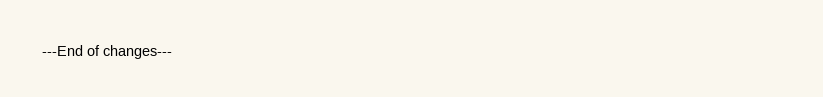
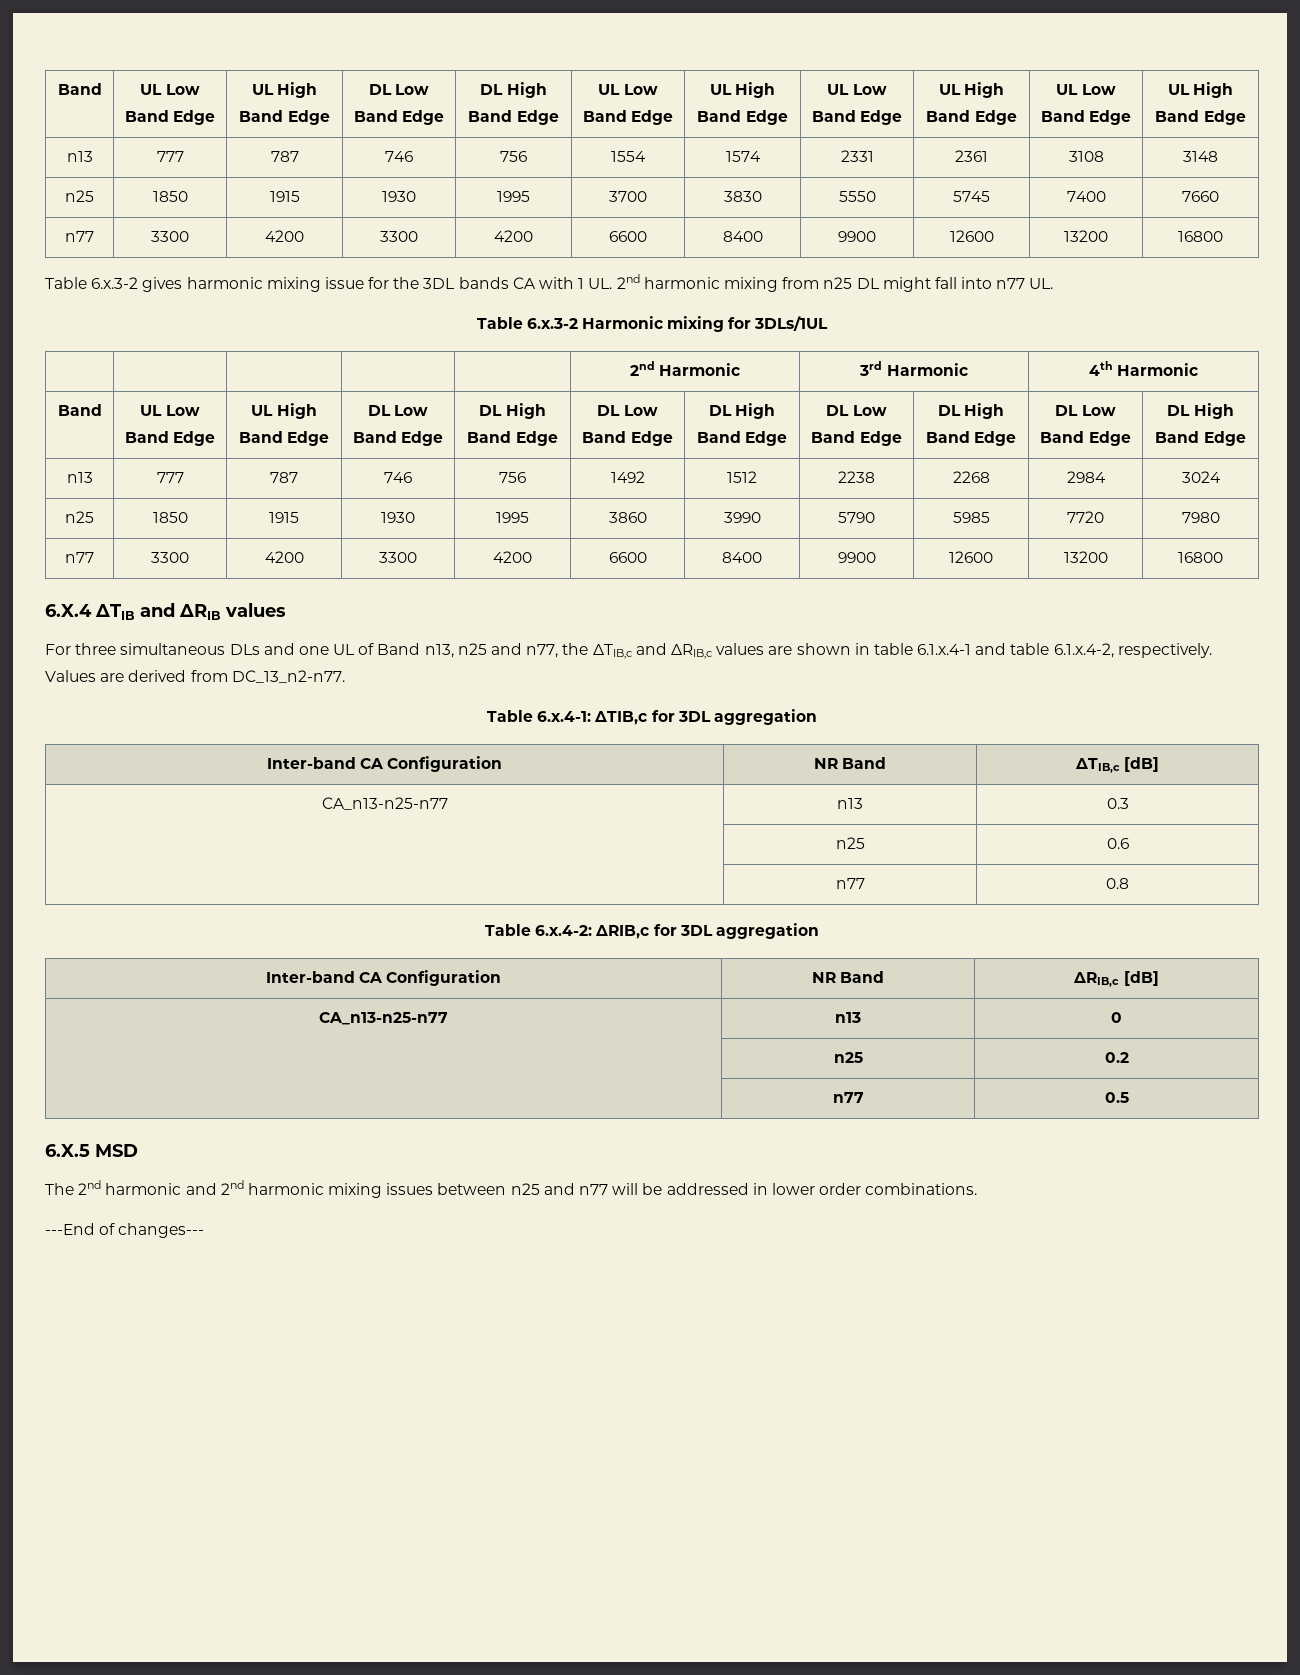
(42, 50) none -> [57,83,102,95] [140,84,200,95] [124,110,216,125] [251,82,318,98] [239,110,330,125] [368,84,430,95] [353,110,445,125] [480,82,547,98] [468,110,559,125] [598,84,658,95] [582,110,674,125] [709,82,776,98] [697,110,788,125] [827,84,887,95] [811,110,903,125] [938,82,1005,98] [926,110,1017,125] [1056,84,1116,95] [1040,110,1132,125] [1167,82,1234,98] [1155,110,1246,125] [66,151,93,162] [156,151,184,162] [270,151,299,162] [385,151,413,162] [500,151,527,162] [611,151,646,162] [725,151,761,162] [840,150,874,162] [955,150,988,162] [1068,151,1104,162] [1183,151,1218,162] [65,190,94,202] [152,191,188,202] [269,191,300,202] [382,191,416,202] [497,191,530,202] [609,191,647,202] [723,191,762,202] [838,191,876,202] [953,191,990,202] [1066,191,1106,202] [1182,191,1219,202] [65,231,94,242] [151,231,189,242] [265,230,304,242] [380,231,418,242] [494,230,533,242] [609,231,647,242] [722,231,763,242] [838,231,876,242] [949,230,994,242] [1064,230,1108,242] [1178,231,1223,242] [45,274,1054,292] [476,316,829,332] [629,361,741,376] [859,361,968,376] [1088,361,1199,376] [57,404,102,416] [140,405,200,416] [124,431,216,446] [251,403,317,419] [238,431,330,446] [367,405,429,416] [352,431,444,446] [479,403,546,419] [467,431,558,446] [597,405,658,416] [582,431,673,446] [708,403,776,419] [696,431,788,446] [826,405,887,416] [811,431,902,446] [937,403,1005,419] [925,431,1017,446] [1055,405,1116,416] [1040,431,1131,446] [1167,403,1234,419] [1155,431,1246,446] [66,472,93,483] [156,472,184,483] [270,472,298,483] [384,472,412,483] [499,472,526,483] [610,471,645,483] [727,471,757,483] [838,471,875,483] [952,471,990,483] [1066,471,1106,483] [1181,471,1221,483] [65,511,94,523] [152,512,188,523] [269,512,299,523] [381,512,415,523] [496,512,529,523] [608,512,647,523] [723,512,761,523] [838,512,875,523] [952,512,990,523] [1067,511,1104,523] [1181,512,1220,523] [65,552,94,563] [151,552,189,563] [264,551,304,563] [379,552,417,563] [493,551,532,563] [608,552,647,563] [722,552,762,563] [837,552,876,563] [949,551,993,563] [1063,551,1108,563] [1178,552,1223,563] [45,603,286,620] [45,643,1212,659] [45,670,345,683] [487,709,817,725] [266,756,503,772] [813,757,887,769] [1074,757,1160,773] [321,797,448,810] [837,798,863,809] [1106,798,1129,809] [835,837,865,849] [1106,838,1129,849] [835,878,865,889] [1106,878,1129,889] [485,923,819,939] [265,970,502,986] [811,971,885,983] [1073,971,1159,987] [319,1012,448,1025] [835,1012,861,1023] [1111,1012,1122,1023] [833,1052,863,1063] [1104,1052,1129,1063] [832,1092,864,1103] [1104,1092,1129,1103] [45,1144,138,1157] [45,1180,978,1198] Band | UL Low Band Edge | UL High Band Edge | DL Low Band Edge | DL High Band Edge | UL Low Band Edge | UL High Band Edge | UL Low Band Edge | UL High Band Edge | UL Low Band Edge | UL High Band Edge // n13 | 777 | 787 | 746 | 756 | 1554 | 1574 | 2331 | 2361 | 3108 | 3148 // n25 | 1850 | 1915 | 1930 | 1995 | 3700 | 3830 | 5550 | 5745 | 7400 | 7660 // n77 | 3300 | 4200 | 3300 | 4200 | 6600 | 8400 | 9900 | 12600 | 13200 | 16800 // Table 6.x.3-2 gives harmonic mixing issue for the 3DL bands CA with 1 UL. 2nd harmonic mixing from n25 DL might fall into n77 UL. // Table 6.x.3-2 Harmonic mixing for 3DLs/1UL // | | | | | 2nd Harmonic | 3rd Harmonic | 4th Harmonic // Band | UL Low Band Edge | UL High Band Edge | DL Low Band Edge | DL High Band Edge | DL Low Band Edge | DL High Band Edge | DL Low Band Edge | DL High Band Edge | DL Low Band Edge | DL High Band Edge // n13 | 777 | 787 | 746 | 756 | 1492 | 1512 | 2238 | 2268 | 2984 | 3024 // n25 | 1850 | 1915 | 1930 | 1995 | 3860 | 3990 | 5790 | 5985 | 7720 | 7980 // n77 | 3300 | 4200 | 3300 | 4200 | 6600 | 8400 | 9900 | 12600 | 13200 | 16800 // 6.X.4 ∆TIB and ∆RIB values // For three simultaneous DLs and one UL of Band n13, n25 and n77, the ΔTIB,c and ΔRIB,c values are shown in table 6.1.x.4-1 and table 6.1.x.4-2, respectively. Values are derived from DC_13_n2-n77. // Table 6.x.4-1: ΔTIB,c for 3DL aggregation // Inter-band CA Configuration | NR Band | ΔTIB,c [dB] // CA_n13-n25-n77 | n13 | 0.3 // | n25 | 0.6 // | n77 | 0.8 // Table 6.x.4-2: ΔRIB,c for 3DL aggregation // Inter-band CA Configuration | NR Band | ΔRIB,c [dB] // CA_n13-n25-n77 | n13 | 0 // | n25 | 0.2 // | n77 | 0.5 // 6.X.5 MSD // The 2nd harmonic and 2nd harmonic mixing issues between n25 and n77 will be addressed in lower order combinations. //

